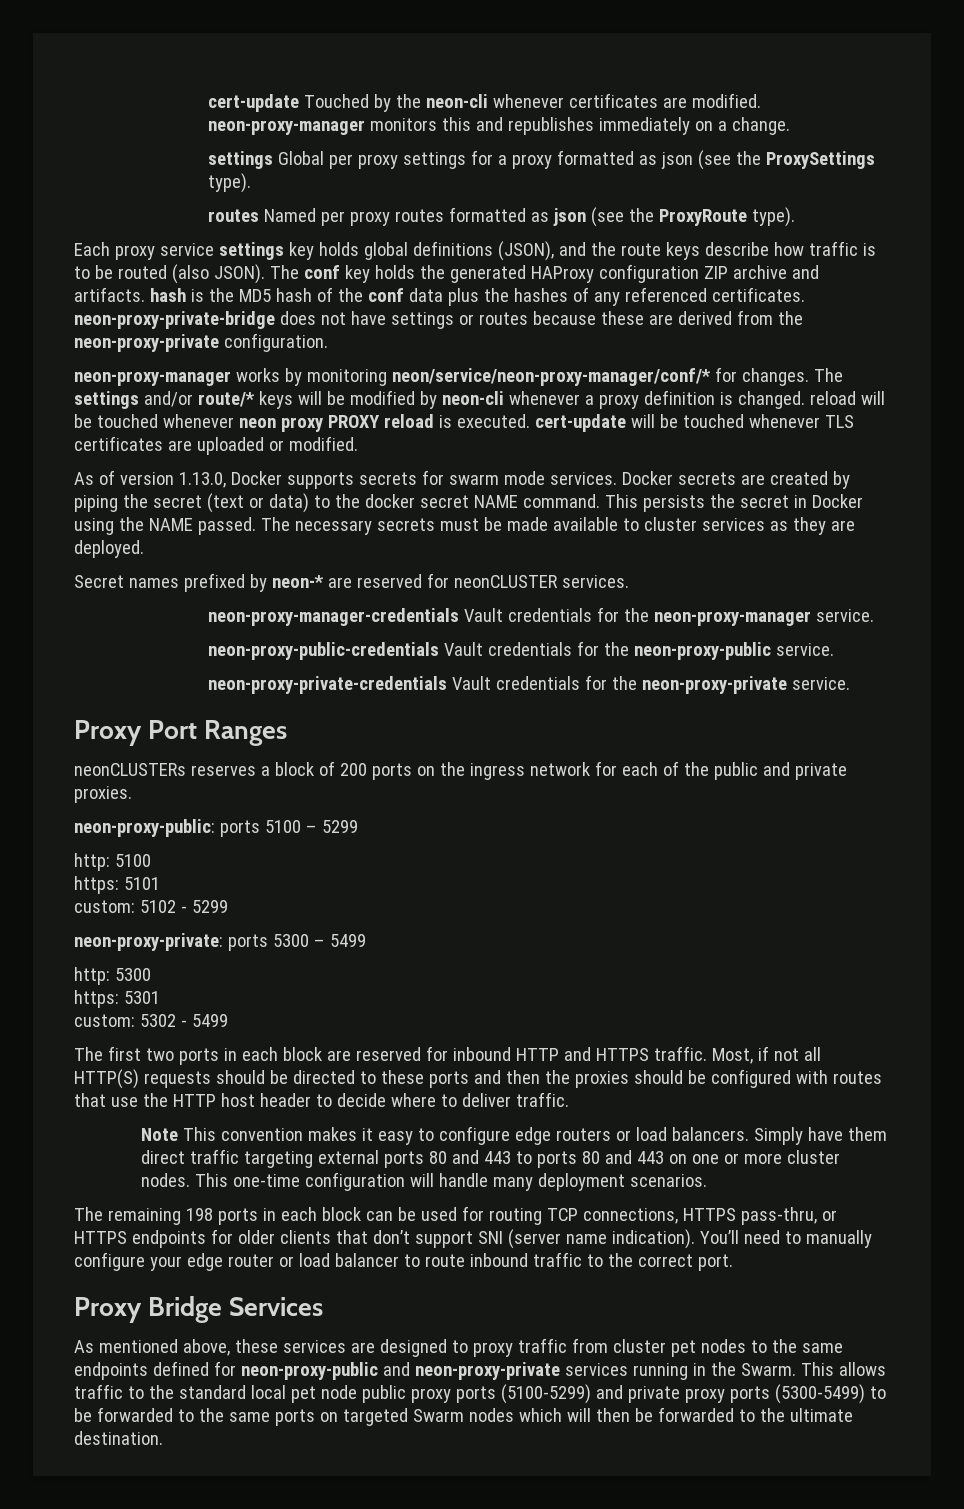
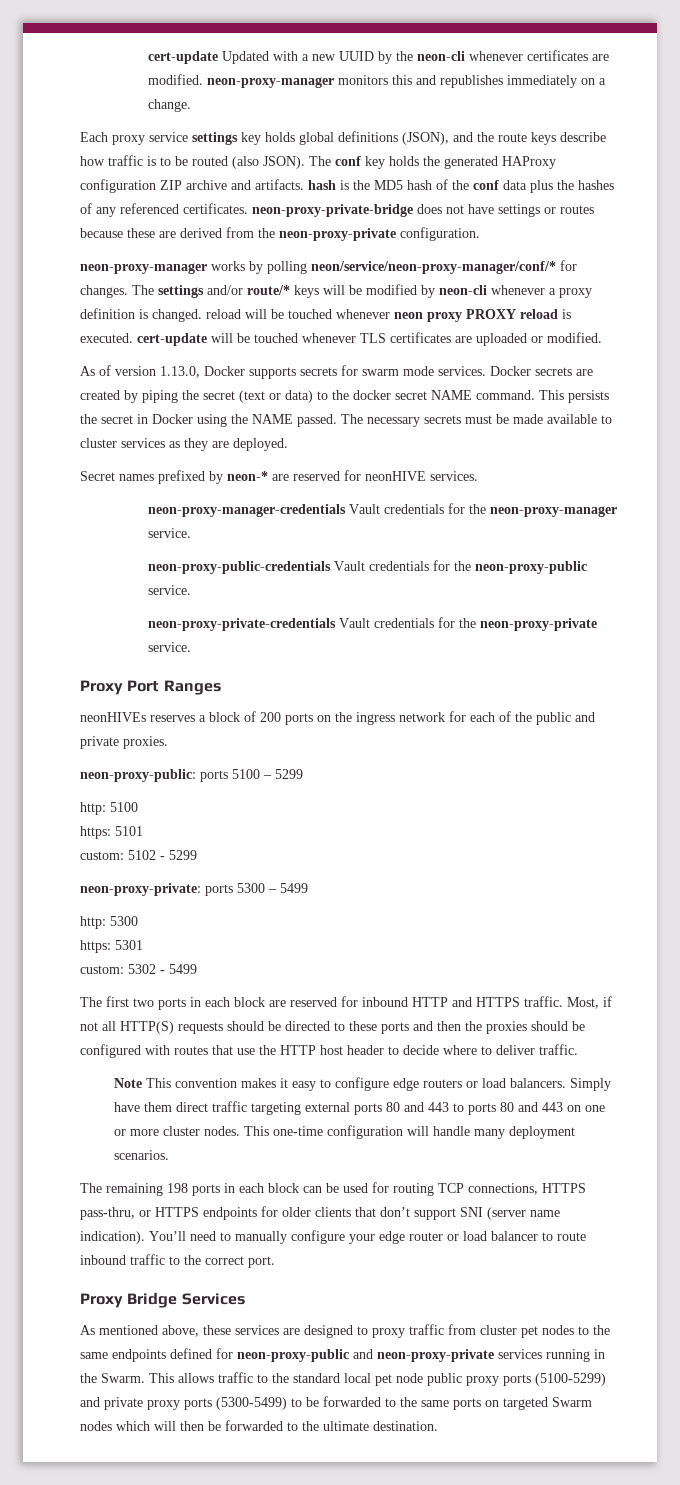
[208,94,370,112] cert-update Touched -> [147,51,374,64] cert-update Updated with a new UUID
[208,150,876,170] [208,173,252,193] [208,207,796,227] // settings Global per proxy settings for a proxy formatted as json (see the ProxySettings type). // routes Named per proxy routes formatted as json (see the ProxyRoute type). -> (191, 105) none
[306,369,387,386] monitoring -> [267,261,307,274] polling
[453,575,558,588] neonCLUSTER -> [365,471,426,481] neonHIVE
[74,763,186,776] neonCLUSTERs -> [80,712,146,722] neonHIVEs

